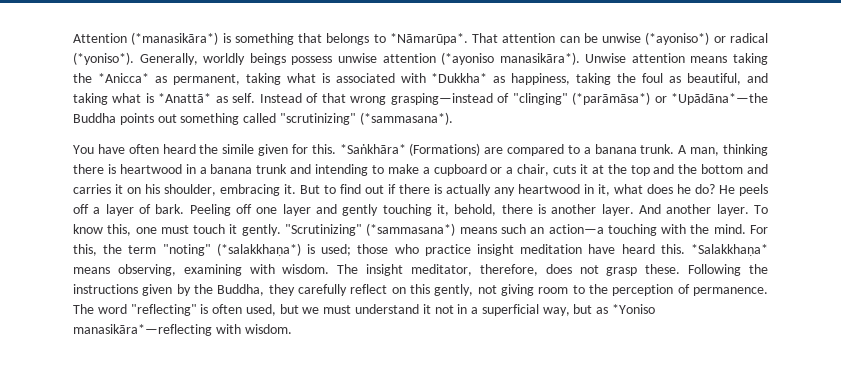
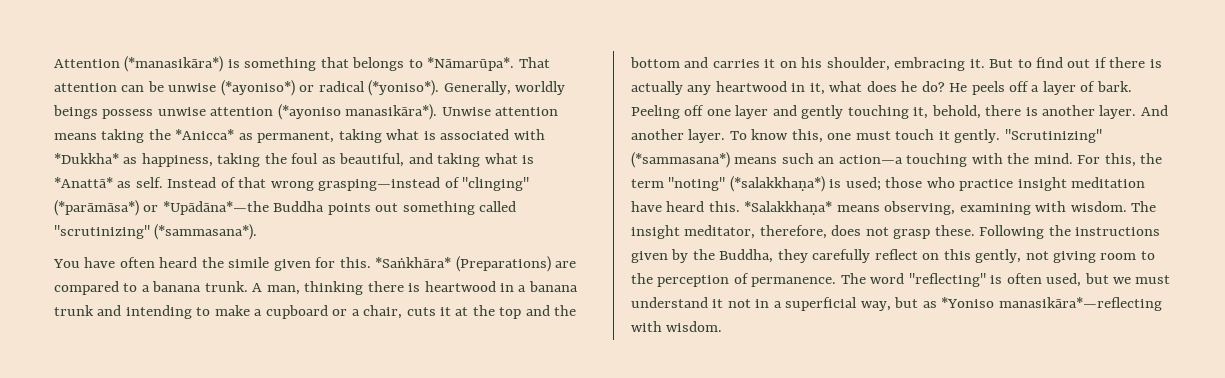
[409,143,481,156] (Formations) -> [455,256,551,272] (Preparations)

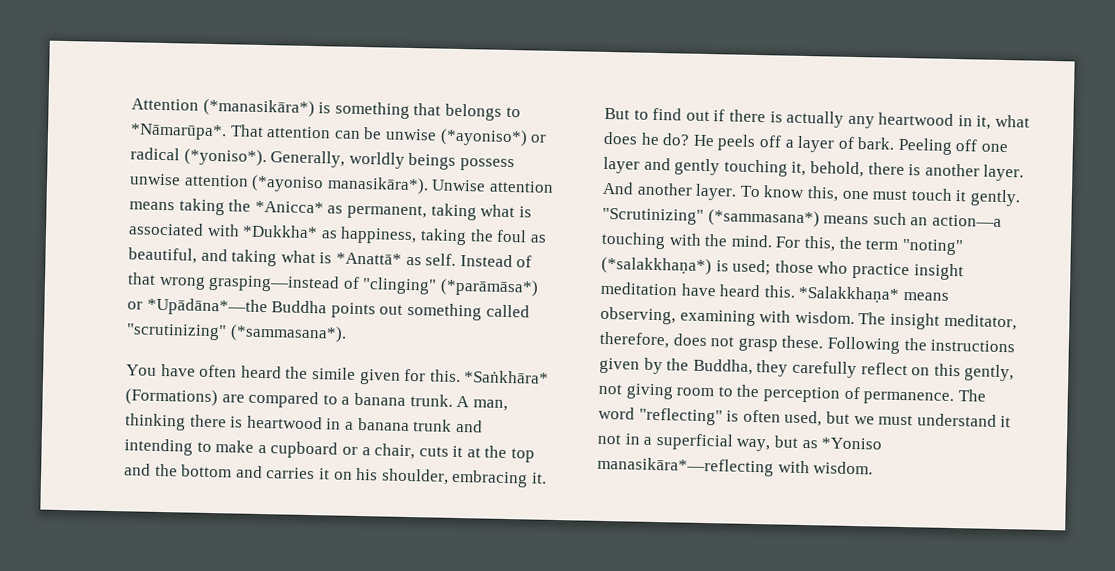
[455,256,551,272] (Preparations) -> [125,388,218,407] (Formations)

